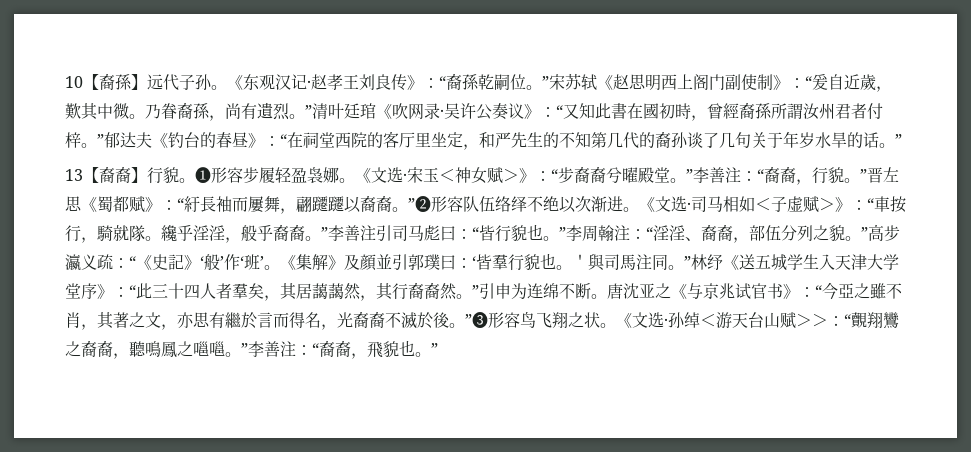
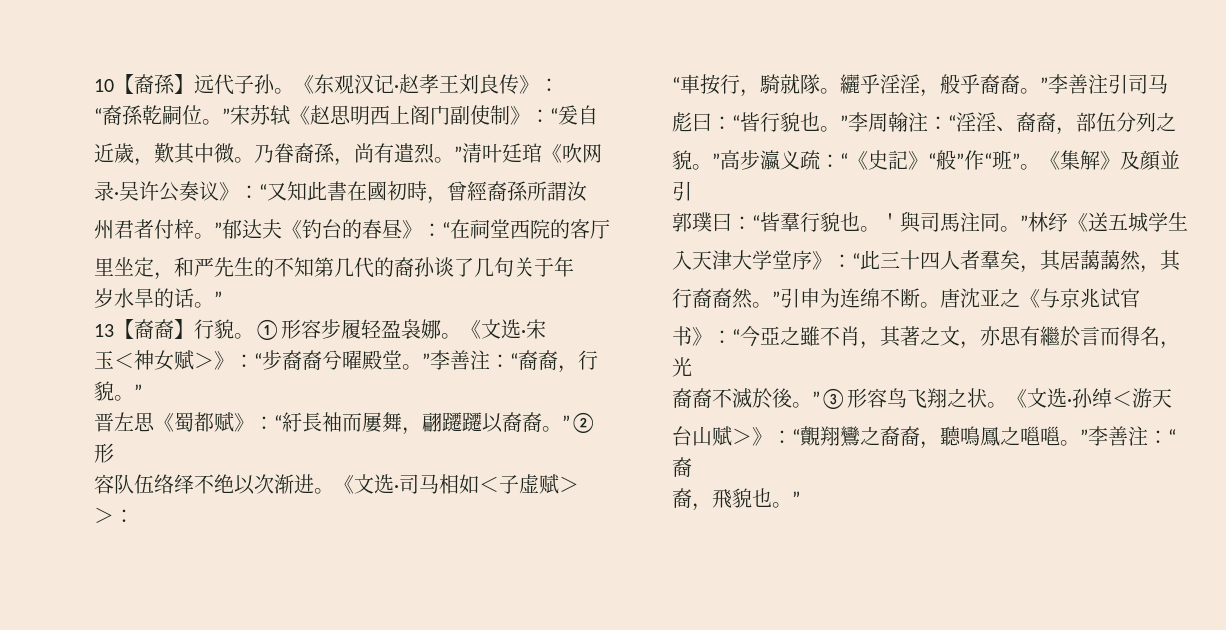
(439, 83) none -> (559, 85) //
(844, 82) none -> (598, 115) //
[257,102,274,119] 遺 -> [394,143,414,163] 遣
(424, 111) none -> (602, 153) //
(819, 111) none -> (587, 191) //
(415, 140) none -> (610, 229) //
(799, 139) none -> (574, 267) //
[195,167,211,183] ❶ -> [254,319,281,340] ①
(423, 175) none -> (546, 329) //
(867, 175) none -> (142, 391) //
[408,196,447,212] ”❷形 -> [562,412,597,433] [94,443,114,463] ”②形 //
[835,197,867,212] 》： -> [94,507,134,523] ＞： //
[161,225,177,241] 纔 -> [840,74,860,94] 纚
(424, 233) none -> (1168, 84) //
(829, 233) none -> (1176, 121) //
[200,254,264,270] ‘般’作‘班’ -> [928,150,1020,170] “般”作“班”
(408, 262) none -> (692, 191) //
[472,256,476,268] ‘ -> [752,215,760,230] “
(819, 261) none -> (1188, 221) //
(393, 291) none -> (1181, 260) //
(767, 291) none -> (1140, 298) //
(353, 320) none -> (692, 367) //
[465,312,488,328] ”❸ -> [812,388,847,409] ”③
(748, 320) none -> (1172, 398) //
[812,314,828,327] ＞ -> [752,427,772,446] 》
(335, 348) none -> (692, 467) //

